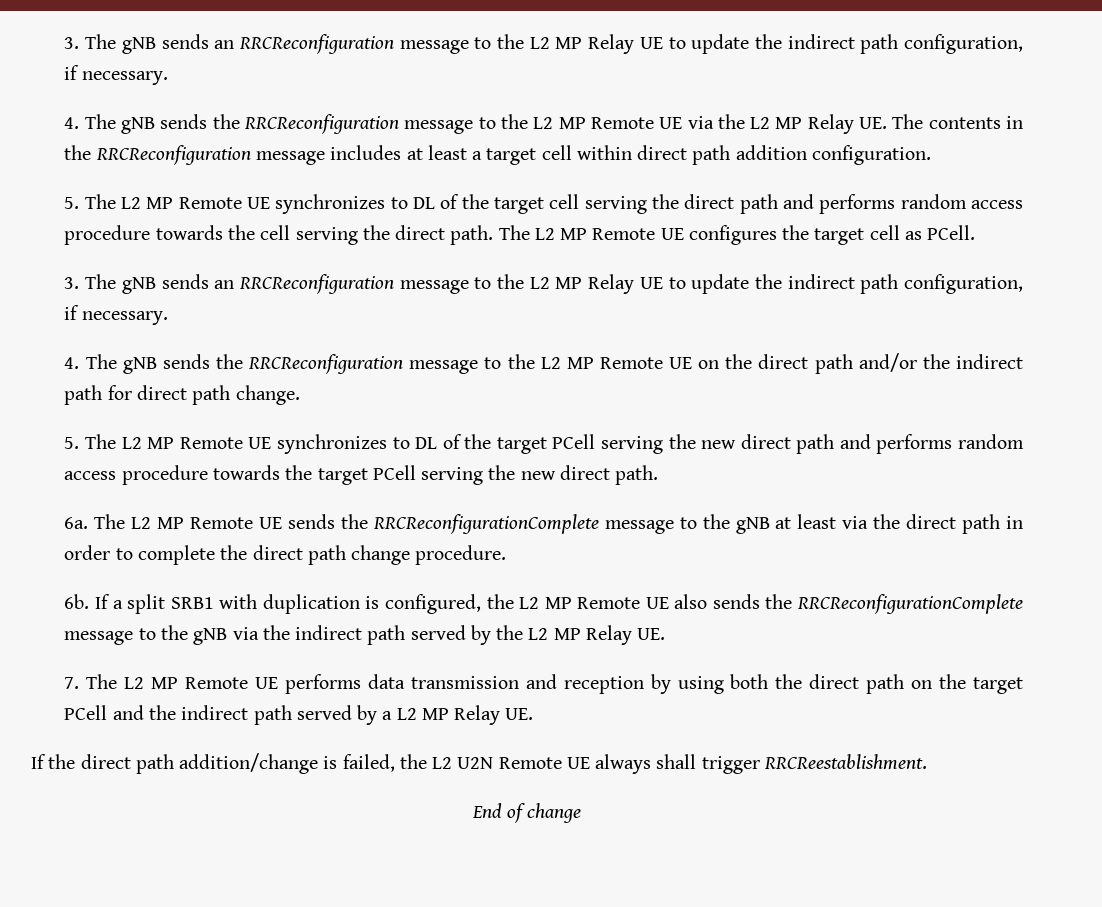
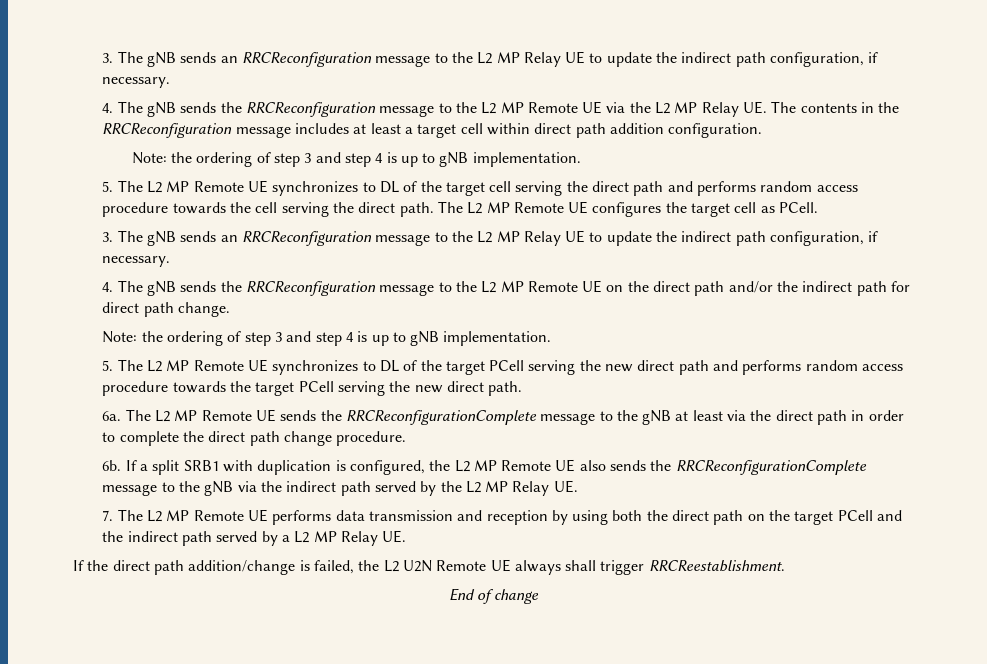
(931, 155) none -> [131,152,581,167] // Note: the ordering of step 3 and step 4 is up to gNB implementation.
(300, 395) none -> [102,331,552,346] // Note: the ordering of step 3 and step 4 is up to gNB implementation.

